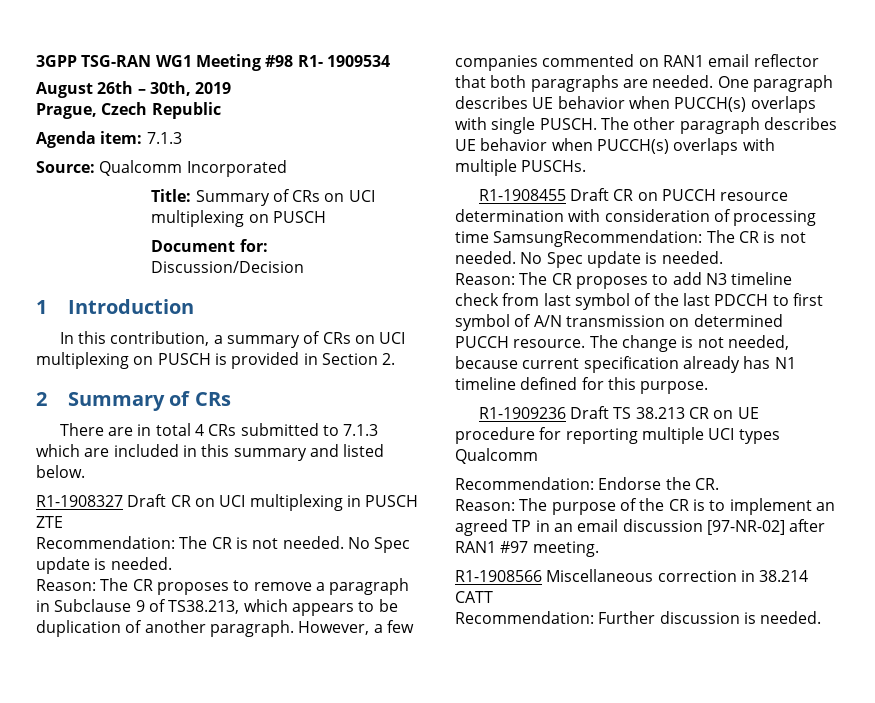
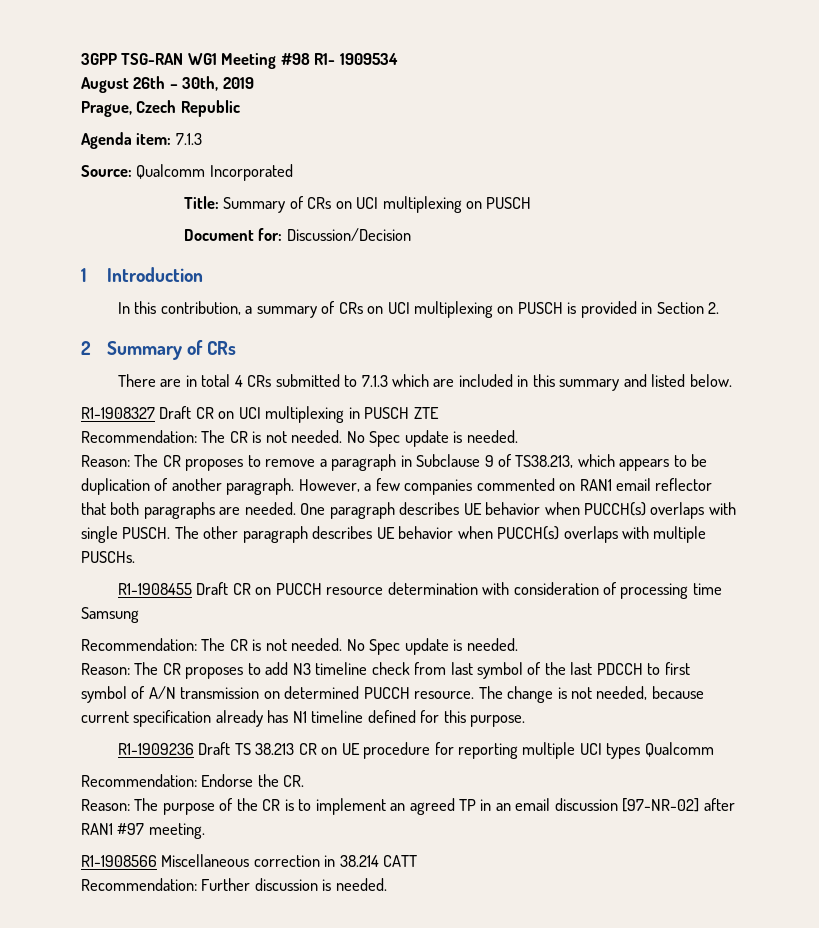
[493,230,703,247] SamsungRecommendation: -> [81,607,139,623] [81,638,197,651] Samsung // Recommendation:

